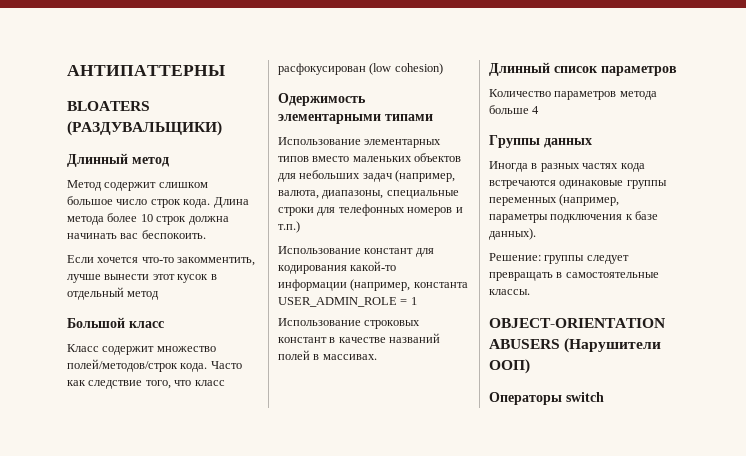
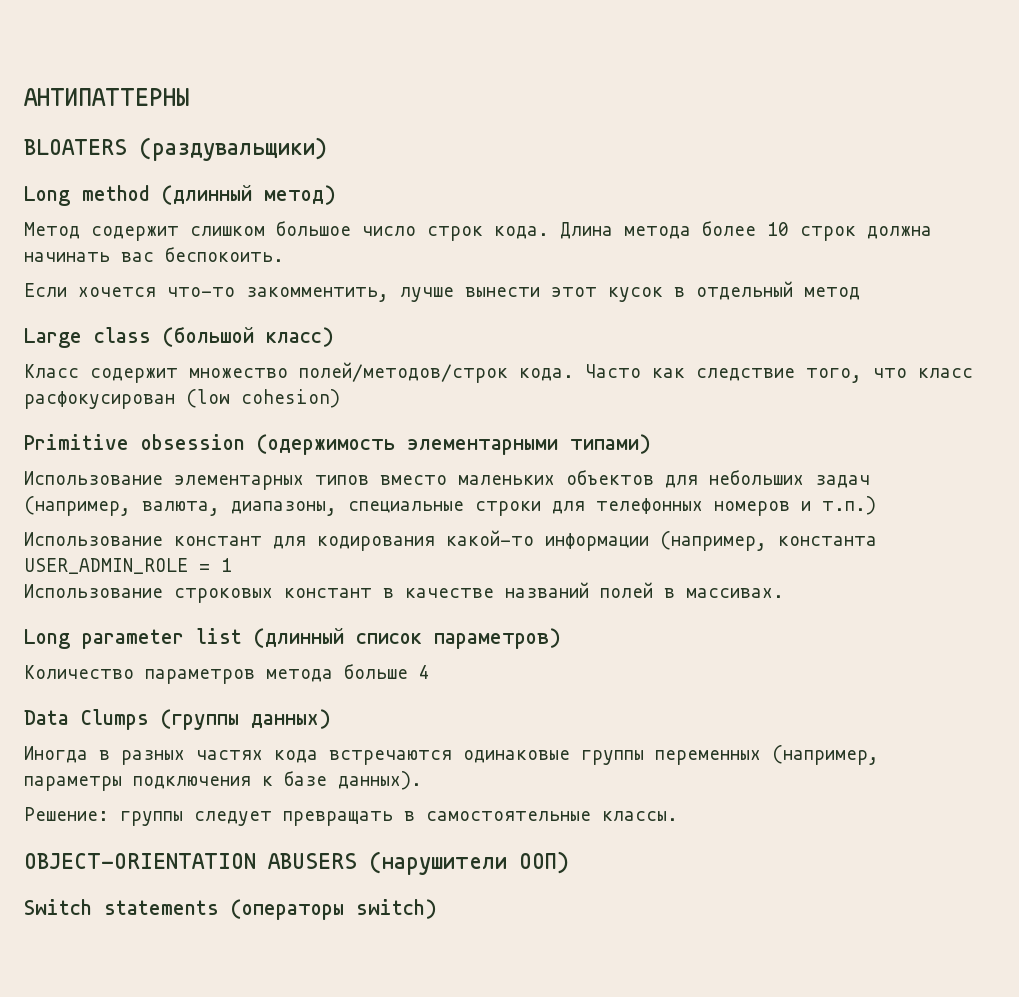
[67,121,222,136] [67,153,169,167] (РАЗДУВАЛЬЩИКИ) // Длинный метод -> [139,137,327,161] [24,184,336,206] (раздувальщики) // Long method (длинный метод)
[67,317,164,328] Большой класс -> [24,326,334,348] Large class (большой класс)
[278,93,366,106] [278,114,433,124] Одержимость элементарными типами -> [24,434,651,455] Primitive obsession (одержимость элементарными типами)
[489,62,677,76] Длинный список параметров -> [24,627,561,649] Long parameter list (длинный список параметров)
[489,135,592,148] Группы данных -> [24,709,331,730] Data Clumps (группы данных)
[564,338,662,353] (Нарушители -> [369,851,507,875] (нарушители
[489,392,604,405] Операторы switch -> [24,899,437,920] Switch statements (операторы switch)

